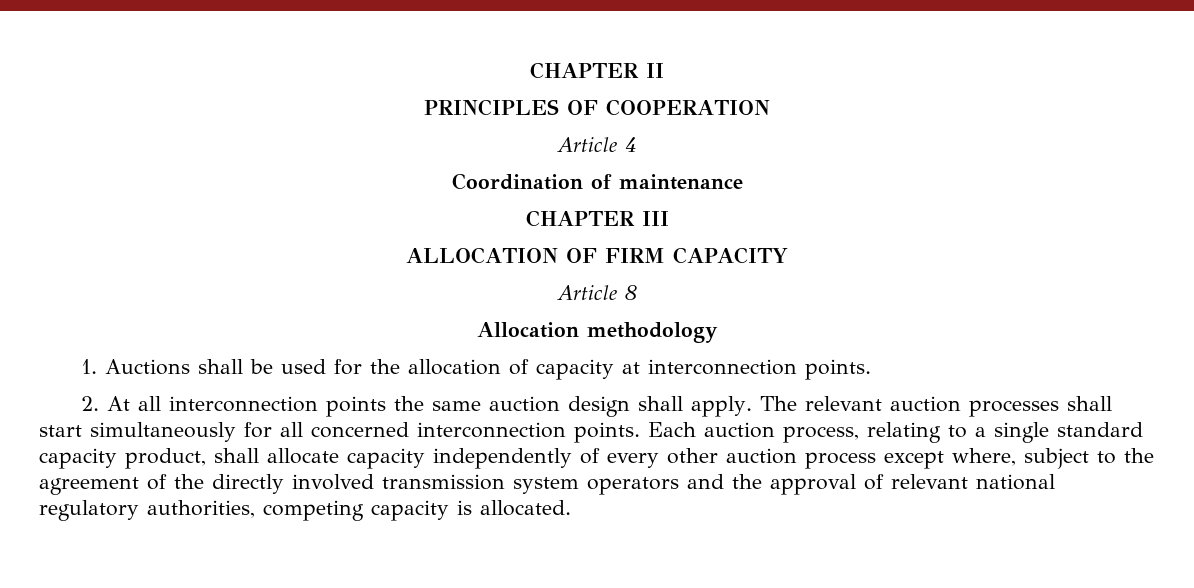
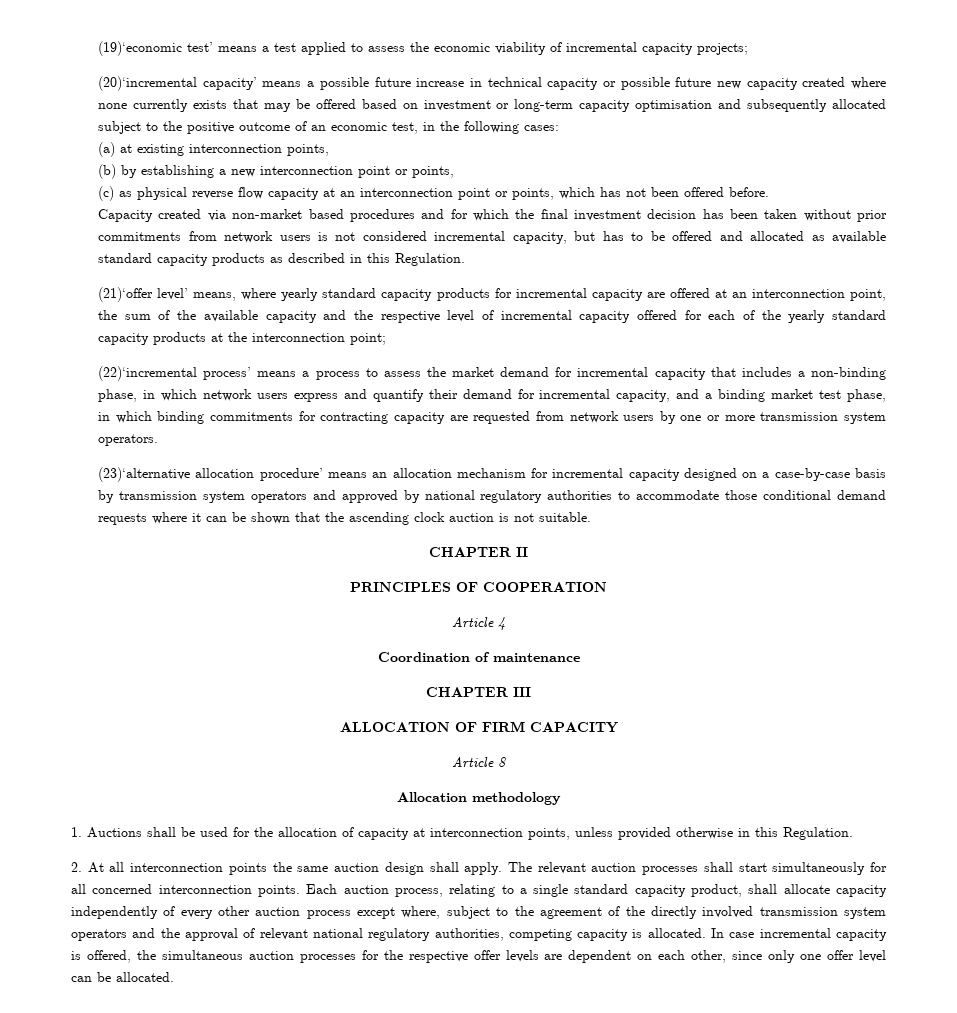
(530, 70) none -> [98,41,749,56] [98,76,886,91] [98,99,886,112] [98,121,560,134] [98,142,330,157] [98,164,455,179] [98,186,770,201] [98,209,887,222] [98,231,886,244] [98,253,466,266] [98,287,886,302] [98,310,886,323] [98,332,387,345] [98,366,886,381] [98,389,887,402] [98,411,887,424] [98,434,159,446] [98,467,887,482] [98,490,886,503] [98,512,592,525] (19)‘economic test’ means a test applied to assess the economic viability of incremental capacity projects; // (20)‘incremental capacity’ means a possible future increase in technical capacity or possible future new capacity created where none currently exists that may be offered based on investment or long-term capacity optimisation and subsequently allocated subject to the positive outcome of an economic test, in the following cases: // (a) at existing interconnection points, // (b) by establishing a new interconnection point or points, // (c) as physical reverse flow capacity at an interconnection point or points, which has not been offered before. // Capacity created via non-market based procedures and for which the final investment decision has been taken without prior commitments from network users is not considered incremental capacity, but has to be offered and allocated as available standard capacity products as described in this Regulation. // (21)‘offer level’ means, where yearly standard capacity products for incremental capacity are offered at an interconnection point, the sum of the available capacity and the respective level of incremental capacity offered for each of the yearly standard capacity products at the interconnection point; // (22)‘incremental process’ means a process to assess the market demand for incremental capacity that includes a non-binding phase, in which network users express and quantify their demand for incremental capacity, and a binding market test phase, in which binding commitments for contracting capacity are requested from network users by one or more transmission system operators. // (23)‘alternative allocation procedure’ means an allocation mechanism for incremental capacity designed on a case-by-case basis by transmission system operators and approved by national regulatory authorities to accommodate those conditional demand requests where it can be shown that the ascending clock auction is not suitable. //
[805,359,872,380] points. -> [528,827,853,840] points, unless provided otherwise in this Regulation.
(571, 508) none -> [711,928,887,941] [71,950,887,963] [71,972,174,982] In case incremental capacity is offered, the simultaneous auction processes for the respective offer levels are dependent on each other, since only one offer level can be allocated.

